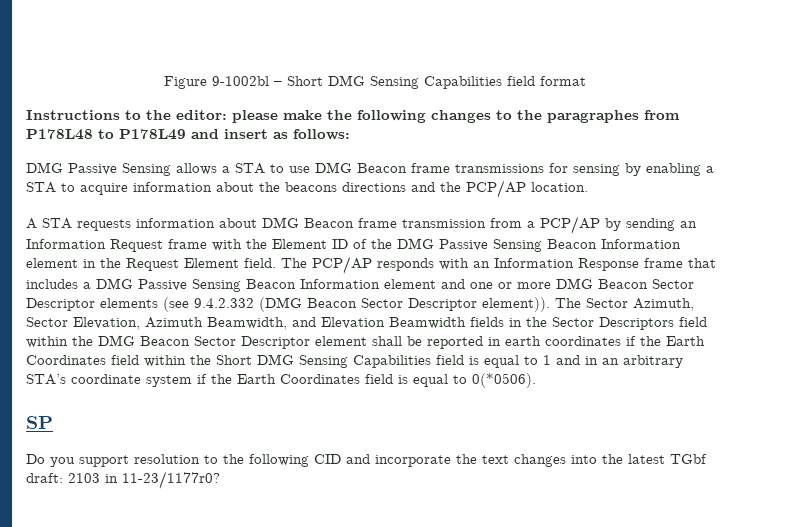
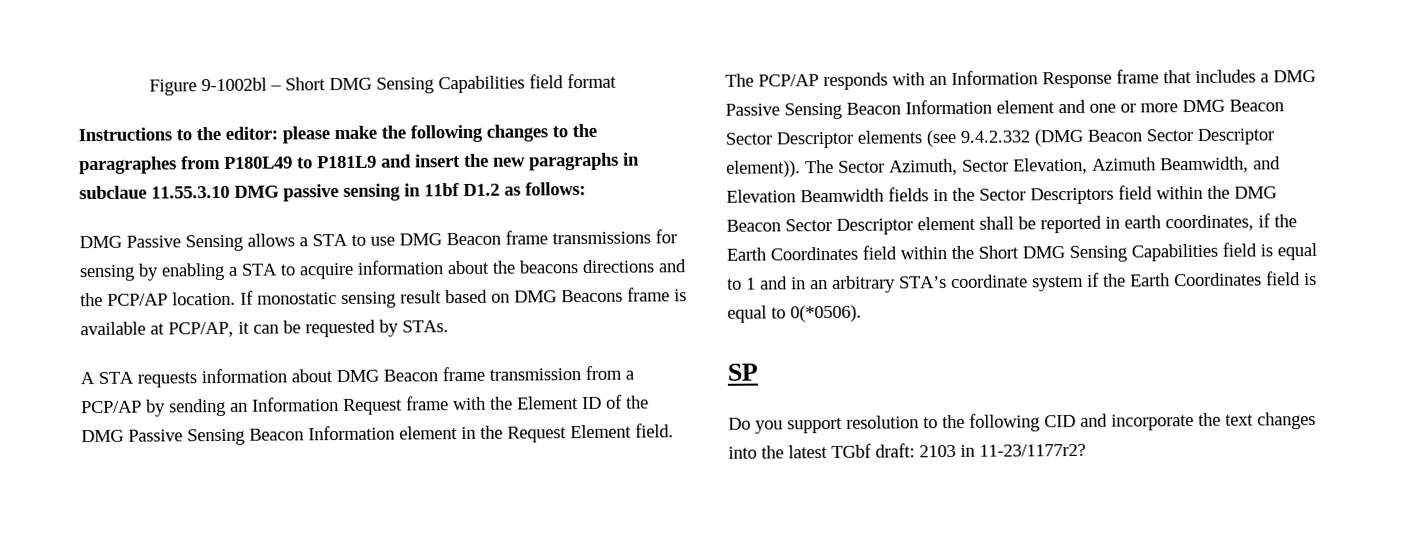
[26,129,268,140] P178L48 to P178L49 and insert -> [224,152,640,171] [79,183,500,202] P180L49 to P181L9 and insert the new paragraphs in subclaue 11.55.3.10 DMG passive sensing in 11bf D1.2
(588, 187) none -> [240,287,687,309] [80,319,449,338] If monostatic sensing result based on DMG Beacons frame is available at PCP/AP, it can be requested by STAs.
[545,336,621,346] coordinates -> [1165,214,1254,232] coordinates,
[122,471,220,489] 11-23/1177r0? -> [979,443,1086,457] 11-23/1177r2?

